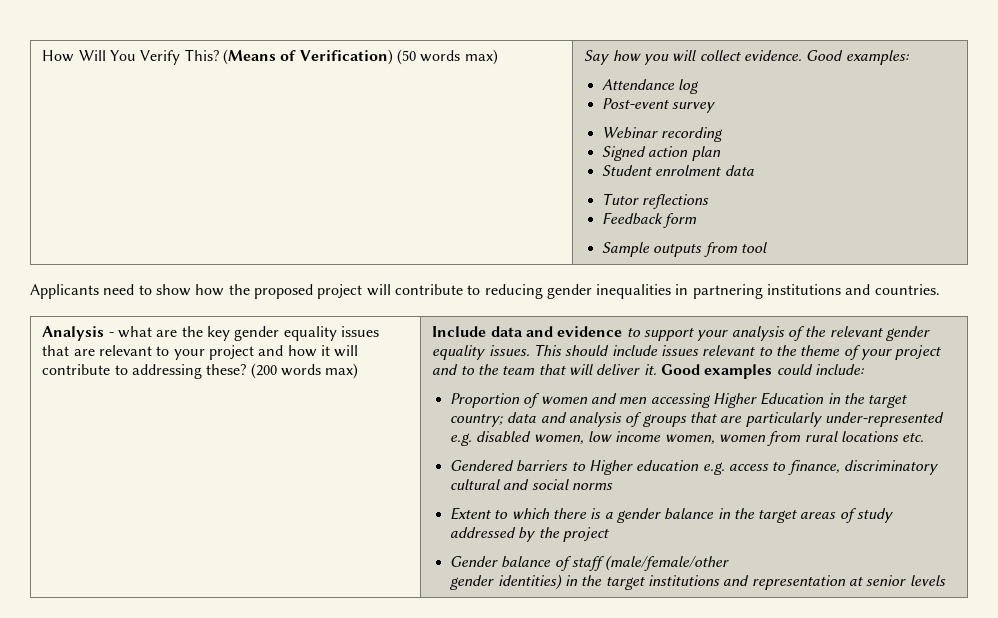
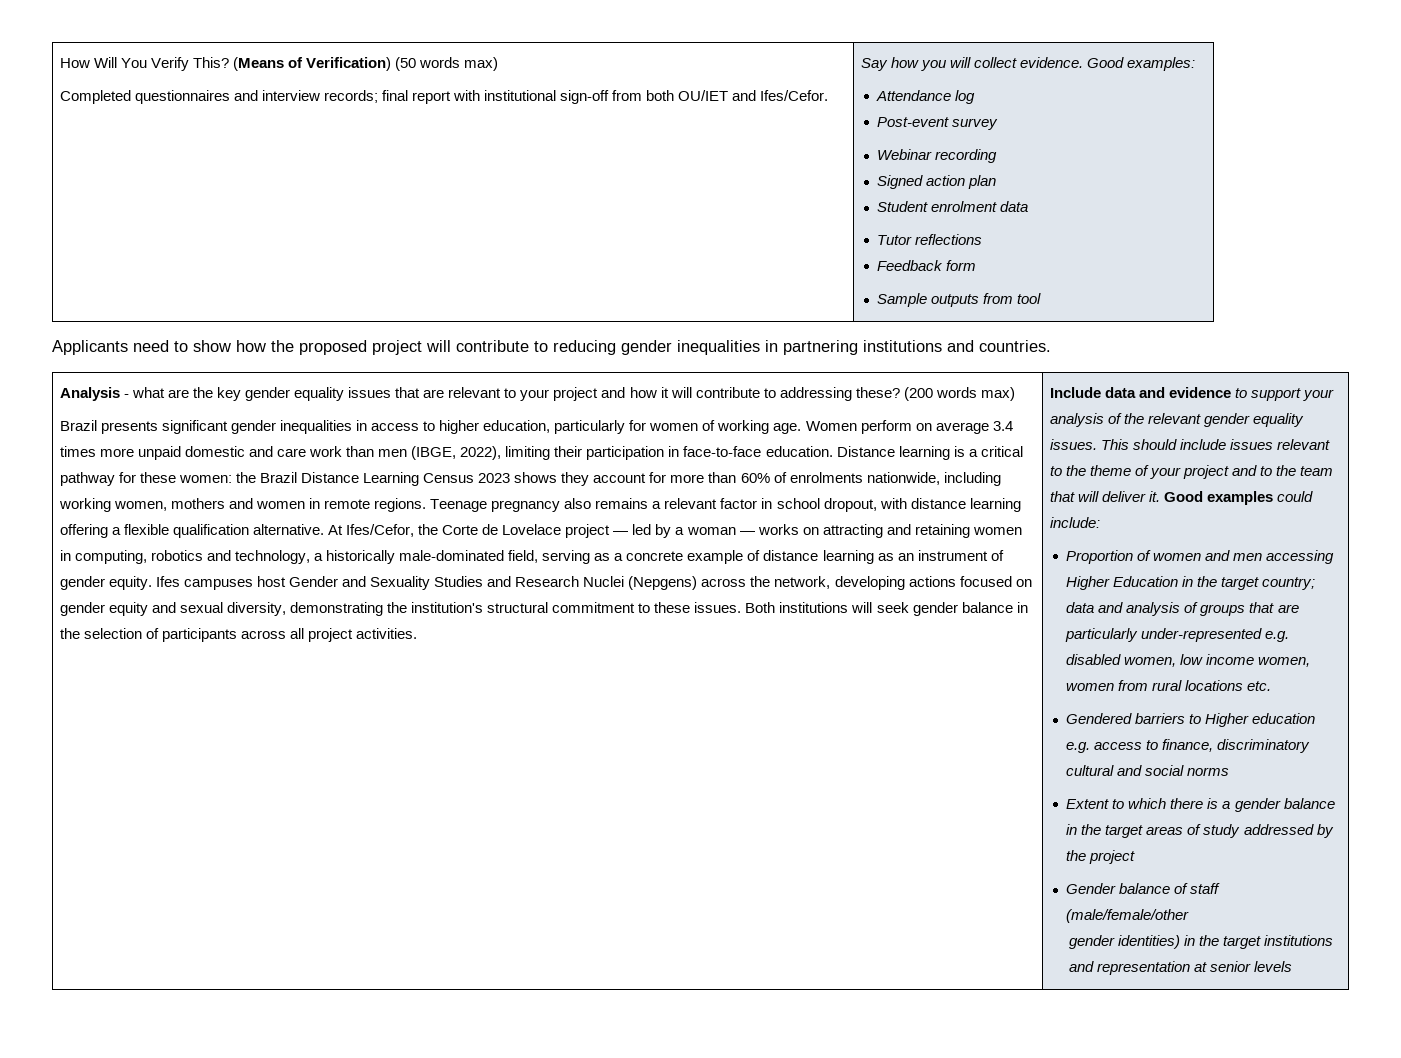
(498, 57) none -> [59,90,829,104] // Completed questionnaires and interview records; final report with institutional sign-off from both OU/IET and Ifes/Cefor.
(359, 371) none -> [59,420,1013,434] [59,446,1023,460] [59,472,1001,486] [58,498,1021,512] [59,524,1022,538] [59,550,1004,564] [59,576,1032,590] [59,602,1028,616] [59,628,418,642] // Brazil presents significant gender inequalities in access to higher education, particularly for women of working age. Women perform on average 3.4 times more unpaid domestic and care work than men (IBGE, 2022), limiting their participation in face-to-face education. Distance learning is a critical pathway for these women: the Brazil Distance Learning Census 2023 shows they account for more than 60% of enrolments nationwide, including working women, mothers and women in remote regions. Teenage pregnancy also remains a relevant factor in school dropout, with distance learning offering a flexible qualification alternative. At Ifes/Cefor, the Corte de Lovelace project — led by a woman — works on attracting and retaining women in computing, robotics and technology, a historically male-dominated field, serving as a concrete example of distance learning as an instrument of gender equity. Ifes campuses host Gender and Sexuality Studies and Research Nuclei (Nepgens) across the network, developing actions focused on gender equity and sexual diversity, demonstrating the institution's structural commitment to these issues. Both institutions will seek gender balance in the selection of participants across all project activities.

